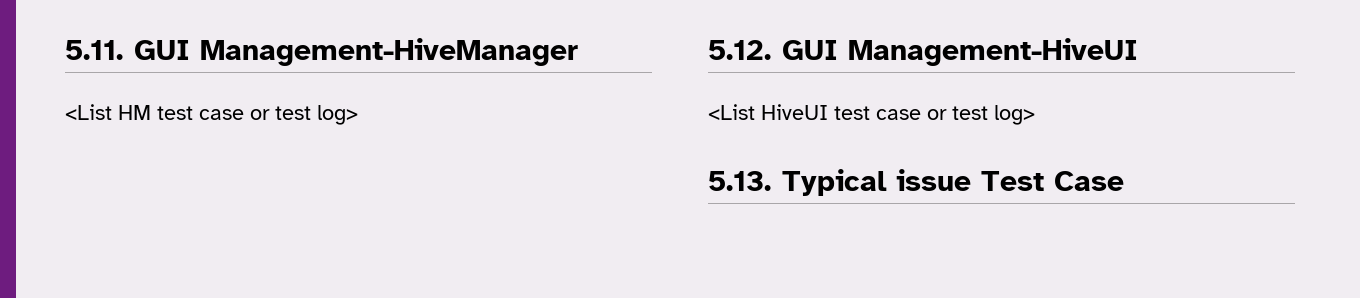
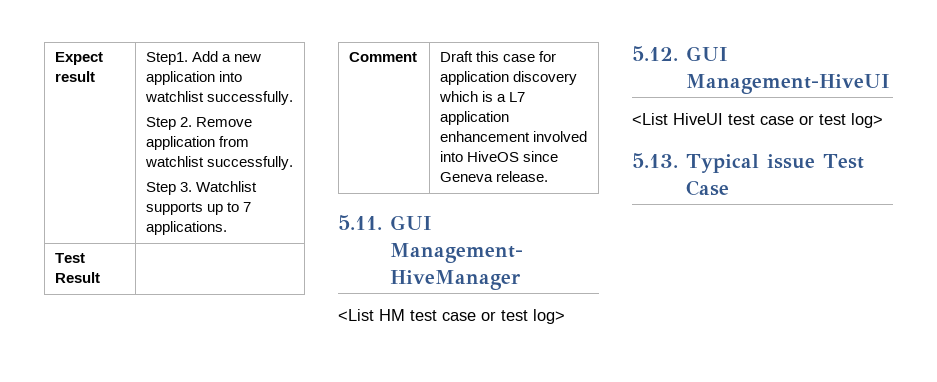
(65, 50) none -> [54,52,103,65] [54,71,95,82] [145,51,262,65] [145,71,242,85] [144,91,293,105] [145,117,252,130] [145,136,249,150] [144,156,293,170] [145,181,257,195] [145,202,252,215] [145,221,227,235] [54,253,85,263] [54,272,100,283] [348,52,417,62] [439,51,557,62] [439,71,577,85] [438,91,526,102] [439,111,509,125] [439,131,587,142] [439,151,558,162] [439,171,548,182] Expect result | Step1. Add a new application into watchlist successfully. // Step 2. Remove application from watchlist successfully. // Step 3. Watchlist supports up to 7 applications. // Test Result | // Comment | Draft this case for application discovery which is a L7 application enhancement involved into HiveOS since Geneva release. //

